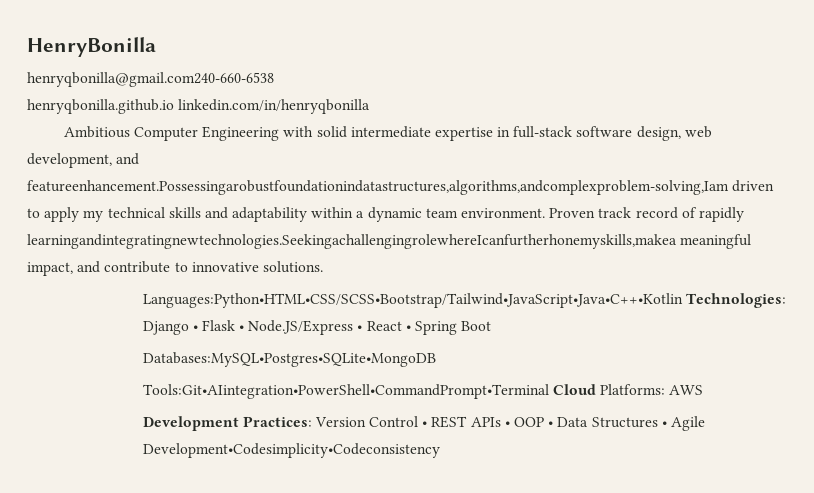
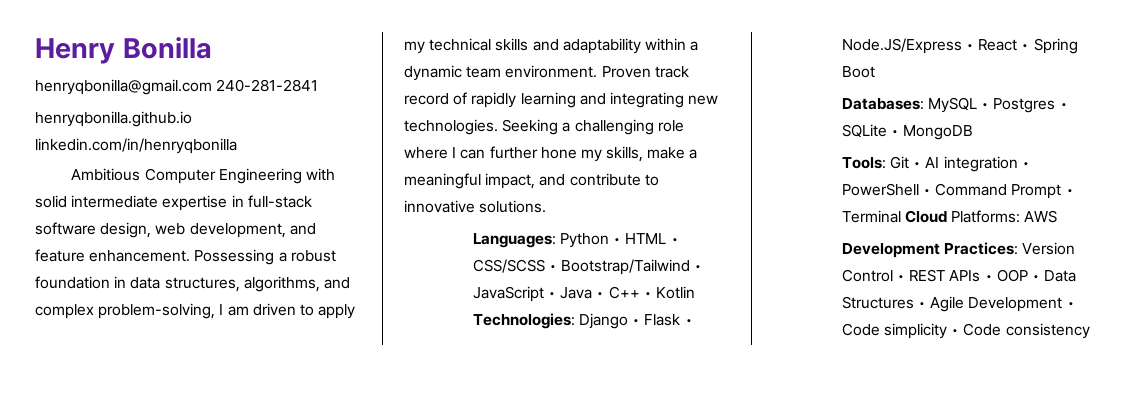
[27,37,156,57] [27,72,274,87] HenryBonilla // henryqbonilla@gmail.com240-660-6538 -> [35,37,212,64] [35,79,319,95] Henry Bonilla // henryqbonilla@gmail.com 240-281-2841
[27,180,729,195] featureenhancement.Possessingarobustfoundationindatastructures,algorithms,andcomplexproblem-solving,Iam -> [35,249,336,265] [35,276,350,292] [35,303,249,319] feature enhancement. Possessing a robust foundation in data structures, algorithms, and complex problem-solving, I am
[27,234,677,249] learningandintegratingnewtechnologies.SeekingachallengingrolewhereIcanfurtherhonemyskills,makea -> [520,92,719,108] [404,119,684,135] [404,146,698,162] learning and integrating new technologies. Seeking a challenging role where I can further hone my skills, make a
[142,293,683,308] Languages:Python•HTML•CSS/SCSS•Bootstrap/Tailwind•JavaScript•Java•C++•Kotlin -> [472,233,679,248] [472,259,703,275] [472,286,695,302] Languages: Python • HTML • CSS/SCSS • Bootstrap/Tailwind • JavaScript • Java • C++ • Kotlin
[142,352,436,367] [142,384,549,399] Databases:MySQL•Postgres•SQLite•MongoDB // Tools:Git•AIintegration•PowerShell•CommandPrompt•Terminal -> [841,97,1068,113] [841,124,974,140] [841,156,1030,172] [841,183,1074,199] [841,210,901,223] Databases: MySQL • Postgres • SQLite • MongoDB // Tools: Git • AI integration • PowerShell • Command Prompt • Terminal
[142,443,440,458] Development•Codesimplicity•Codeconsistency -> [968,297,1075,312] [841,323,1090,339] Development • Code simplicity • Code consistency

